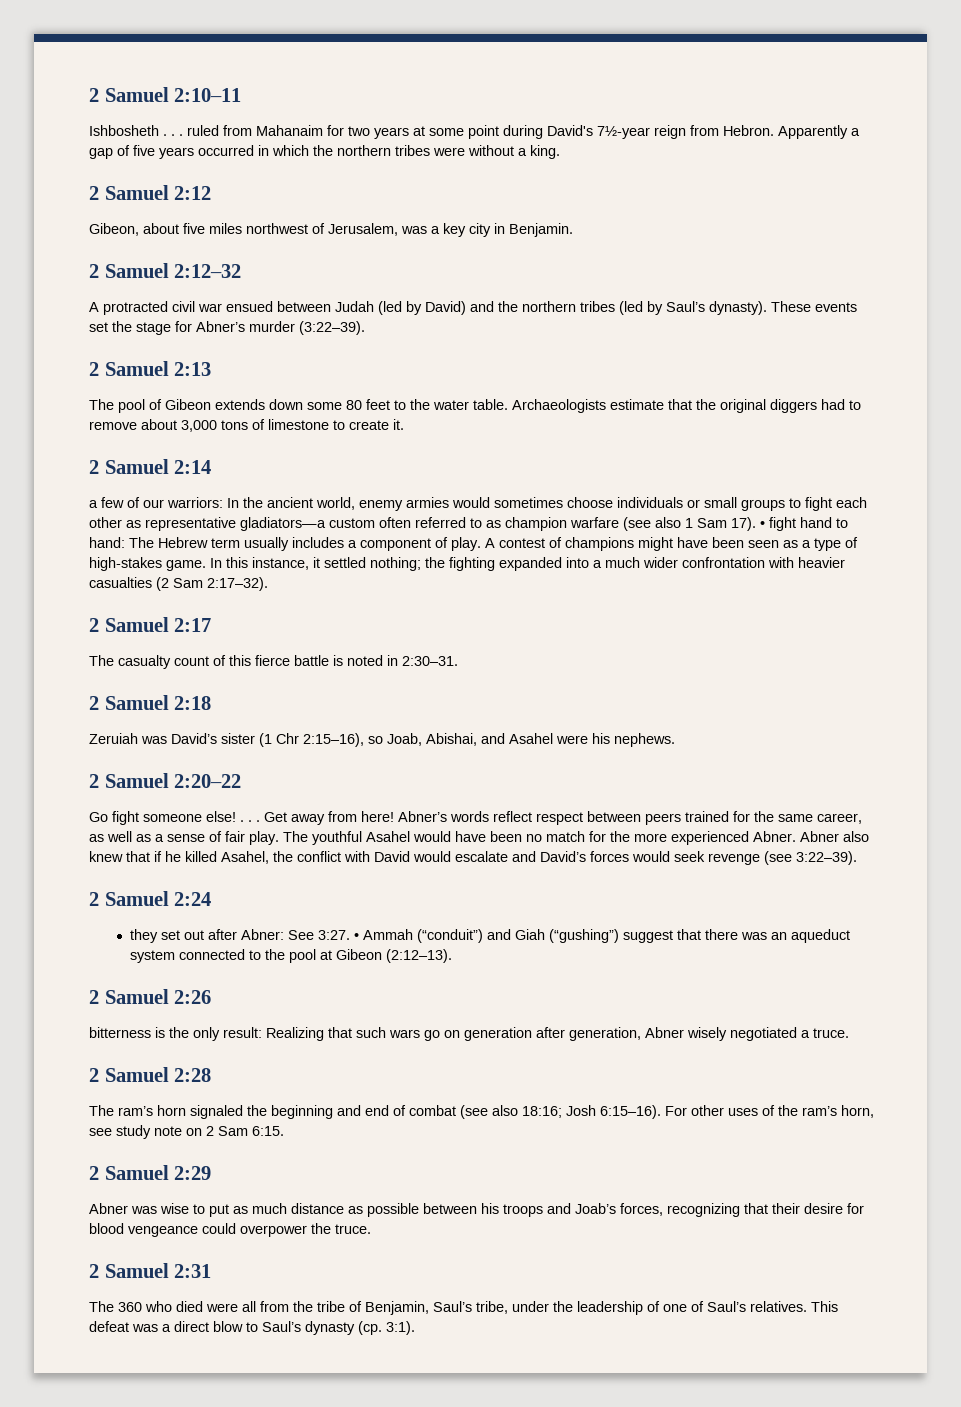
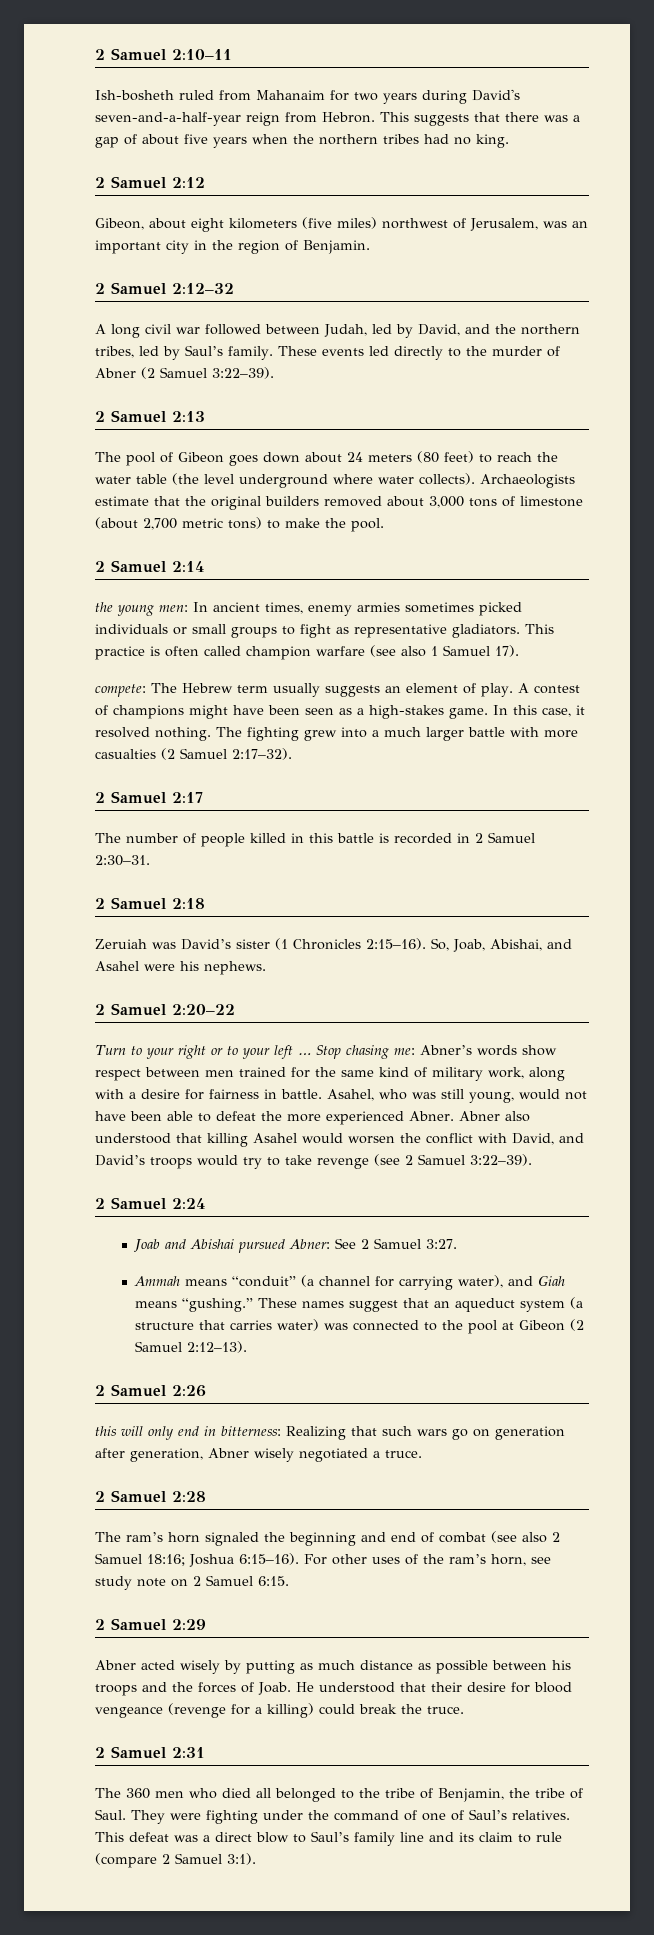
[89,125,183,136] Ishbosheth . . . -> [95,90,174,101] Ish-bosheth
[413,125,499,139] at some point -> (417, 98) none
[597,126,650,139] 7½-year -> [95,112,241,126] seven-and-a-half-year
[778,125,848,139] Apparently -> [380,112,568,126] This suggests that there was
(130, 150) none -> [142,134,179,145] about
[198,145,527,156] occurred in which the northern tribes were without a -> [252,134,471,145] when the northern tribes had no
[183,223,505,237] five miles northwest of Jerusalem, was a key city in -> [191,217,588,232] [95,240,298,254] eight kilometers (five miles) northwest of Jerusalem, was an important city in the region of
[103,301,168,315] protracted -> [111,324,140,338] long
[226,301,466,315] ensued between Judah (led by David) -> [205,324,460,338] followed between Judah, led by David,
[580,301,643,315] tribes (led -> [95,346,159,358] tribes, led
[709,301,767,315] dynasty). -> [228,346,273,360] family.
[89,321,365,335] set the stage for Abner’s murder (3:22–39). -> [368,346,560,360] [95,367,274,379] led directly to the murder of Abner (2 Samuel 3:22–39).
[215,399,508,410] extends down some 80 feet to the water table. -> [229,451,558,466] [95,473,475,488] goes down about 24 meters (80 feet) to reach the water table (the level underground where water collects).
[770,399,861,413] [89,421,137,430] diggers had to remove -> [265,496,382,507] builders removed
[333,419,404,430] [89,459,212,474] [89,497,613,511] to create it. // 2 Samuel 2:14 // a few of our warriors: In the ancient world, enemy armies would sometimes choose -> [95,517,384,532] [95,560,204,573] [95,602,522,616] (about 2,700 metric tons) to make the pool. // 2 Samuel 2:14 // the young men: In ancient times, enemy armies sometimes picked
[836,497,867,508] [89,517,501,531] each other as representative gladiators—a custom often referred to as -> [336,624,554,638] [95,646,241,660] as representative gladiators. This practice is often called
[697,518,727,528] Sam -> [443,645,490,656] Samuel
[760,517,848,531] [89,537,125,548] • fight hand to hand: -> [95,684,146,697] // compete:
[292,537,431,551] includes a component -> [325,683,458,697] suggests an element
[814,537,858,551] type of -> (364, 711) none
[252,557,845,571] instance, it settled nothing; the fighting expanded into a much wider confrontation with heavier -> [542,705,585,717] [95,727,578,741] case, it resolved nothing. The fighting grew into a much larger battle with more
[173,578,203,588] Sam -> [180,748,227,759] Samuel
[118,655,398,669] casualty count of this fierce battle is noted in -> [126,832,535,847] number of people killed in this battle is recorded in 2 Samuel
[276,733,383,747] Chr 2:15–16), so -> [293,938,449,951] Chronicles 2:15–16). So,
[89,811,394,825] Go fight someone else! . . . Get away from here! -> [95,1045,415,1059] Turn to your right or to your left … Stop chasing me:
[493,811,532,822] reflect -> [521,1045,557,1056] show
[645,813,681,825] peers -> [205,1070,234,1077] men
[817,813,862,824] [89,831,606,845] career, as well as a sense of fair play. The youthful Asahel would have been no match for -> [379,1067,565,1081] [95,1089,587,1103] [95,1111,256,1122] kind of military work, along with a desire for fairness in battle. Asahel, who was still young, would not have been able to defeat
[89,851,857,865] [89,891,212,906] [130,929,851,943] [130,950,176,963] knew that if he killed Asahel, the conflict with David would escalate and David’s forces would seek revenge (see 3:22–39). // 2 Samuel 2:24 // they set out after Abner: See 3:27. • Ammah (“conduit”) and Giah (“gushing”) suggest that there was an aqueduct system -> [95,1133,584,1147] [95,1154,532,1169] [95,1197,205,1210] [133,1238,457,1253] [133,1275,565,1290] [134,1297,583,1312] [134,1319,348,1331] understood that killing Asahel would worsen the conflict with David, and David’s troops would try to take revenge (see 2 Samuel 3:22–39). // 2 Samuel 2:24 // Joab and Abishai pursued Abner: See 2 Samuel 3:27. // Ammah means “conduit” (a channel for carrying water), and Giah means “gushing.” These names suggest that an aqueduct system (a structure that carries water) was
[386,949,453,963] (2:12–13). -> [569,1319,584,1331] [134,1341,247,1353] (2 Samuel 2:12–13).
[89,1027,262,1041] bitterness is the only result: -> [95,1426,281,1440] this will only end in bitterness:
[522,1105,596,1118] 18:16; Josh -> [552,1532,560,1542] [95,1553,234,1567] 2 Samuel 18:16; Joshua
[218,1126,248,1136] Sam -> [206,1575,253,1586] Samuel
[131,1203,229,1217] was wise to put -> [141,1660,295,1674] acted wisely by putting
[575,1203,740,1217] Joab’s forces, recognizing -> [172,1682,395,1695] the forces of Joab. He understood
[202,1223,307,1237] could overpower -> [168,1703,397,1718] (revenge for a killing) could break
(142, 1307) none -> [155,1791,184,1798] men
[206,1301,289,1312] were all from -> [256,1788,354,1802] all belonged to
[433,1301,508,1314] Saul’s tribe, -> [509,1788,583,1799] [95,1809,258,1824] the tribe of Saul. They were fighting
[577,1301,643,1315] leadership -> [334,1810,399,1821] command
[305,1321,382,1335] dynasty (cp. -> [354,1832,562,1846] [95,1853,222,1868] family line and its claim to rule (compare 2 Samuel

